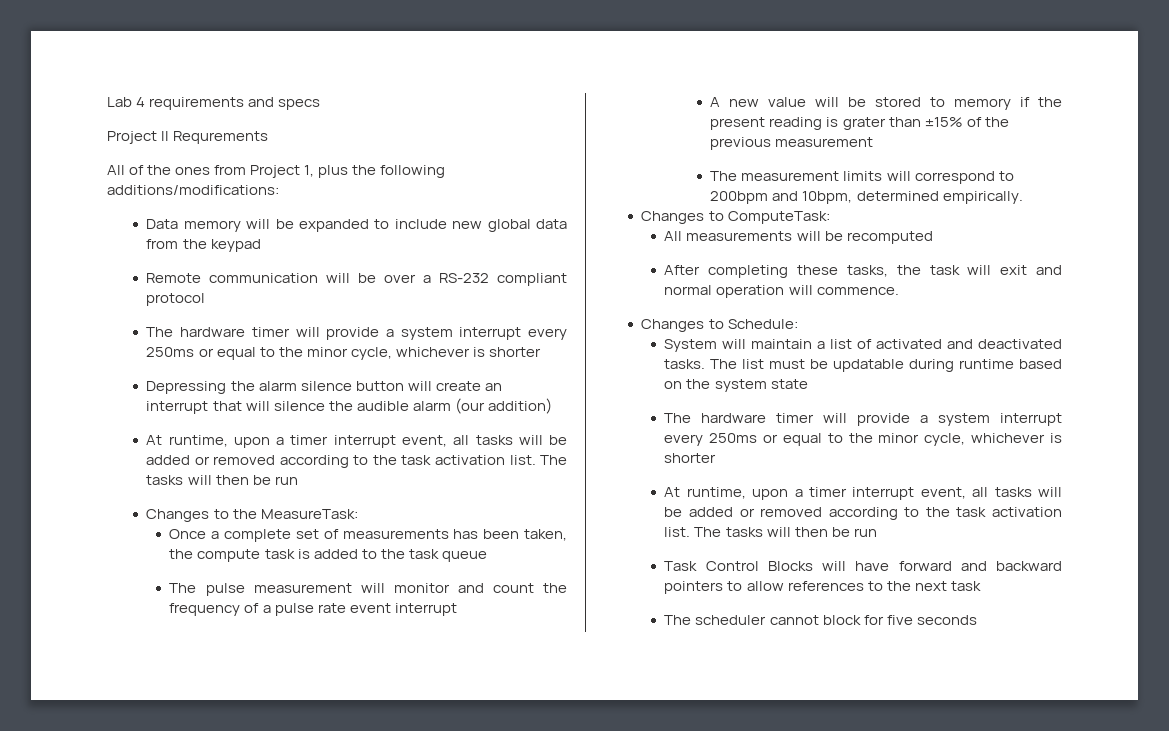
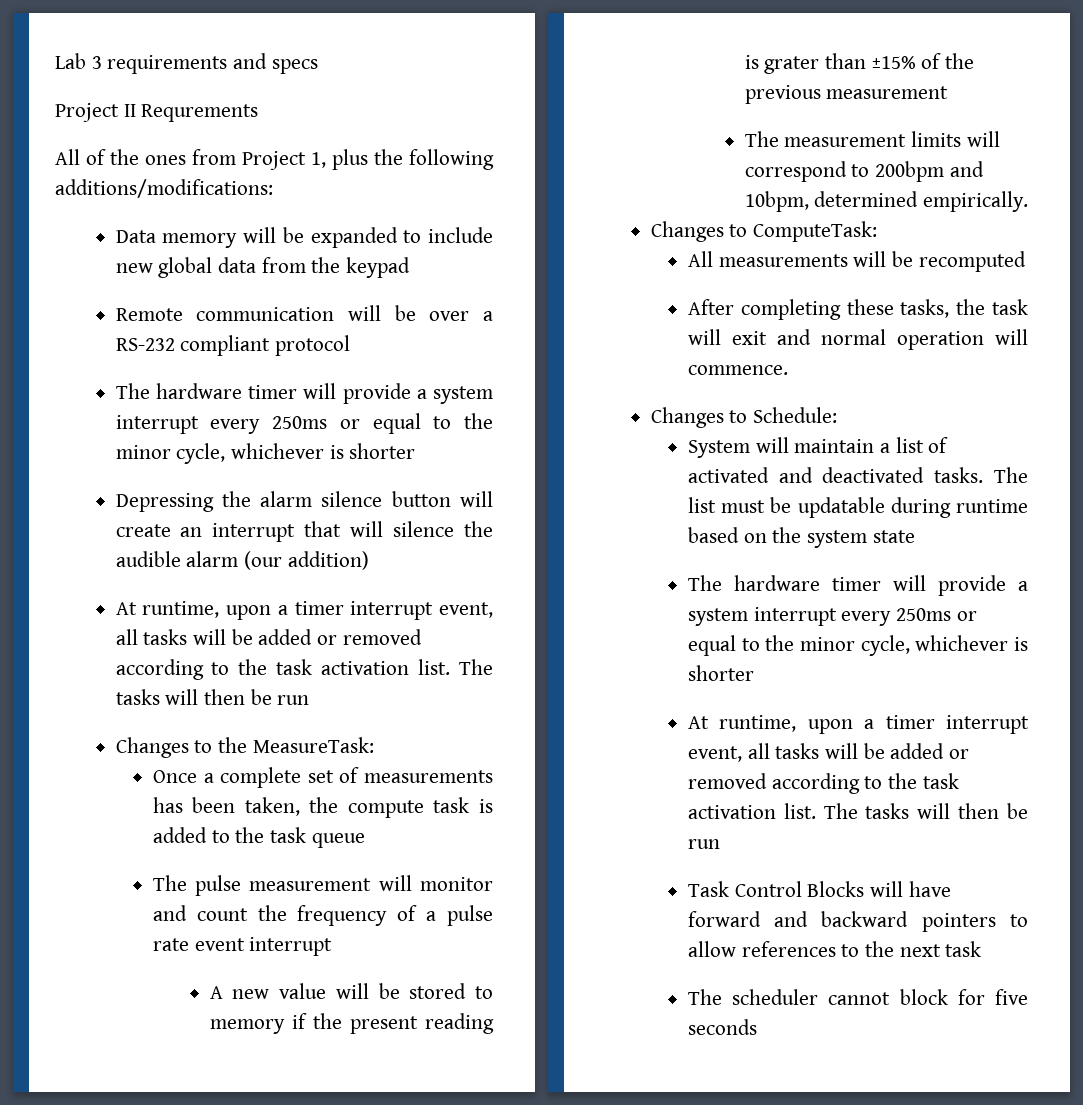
[136,97,146,107] 4 -> [91,56,102,69] 3

